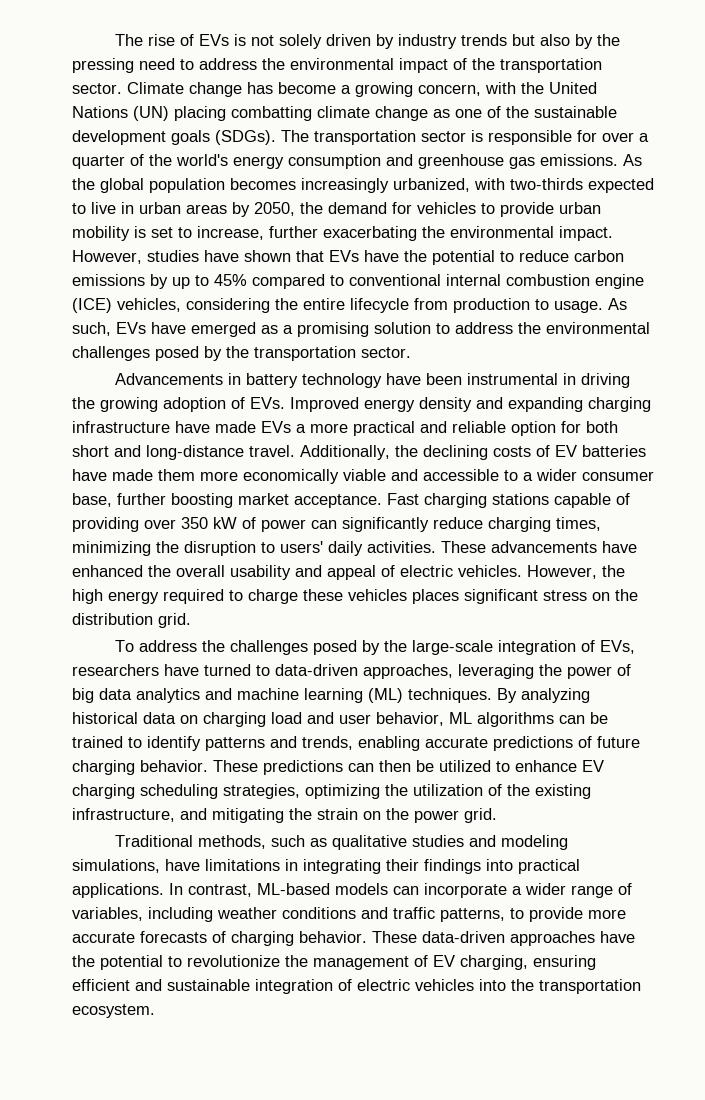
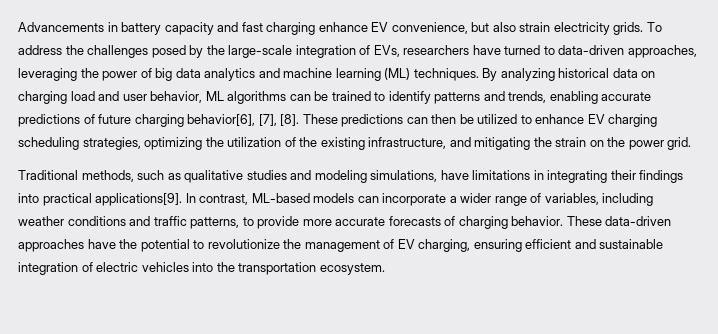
[114,34,620,49] [72,58,602,73] [72,82,597,97] [72,106,617,121] [72,130,649,145] [72,154,642,169] [72,178,654,193] [72,202,601,217] [72,226,613,241] [72,250,624,265] [72,274,644,289] [72,298,627,313] [72,322,650,337] [72,346,411,361] [114,373,630,388] [72,397,651,412] [72,421,618,436] [72,445,646,460] [72,469,654,484] [72,493,630,508] [72,517,601,532] [72,541,637,556] [72,565,625,580] [72,589,638,604] [72,613,191,628] The rise of EVs is not solely driven by industry trends but also by the pressing need to address the environmental impact of the transportation sector. Climate change has become a growing concern, with the United Nations (UN) placing combatting climate change as one of the sustainable development goals (SDGs). The transportation sector is responsible for over a quarter of the world's energy consumption and greenhouse gas emissions. As the global population becomes increasingly urbanized, with two-thirds expected to live in urban areas by 2050, the demand for vehicles to provide urban mobility is set to increase, further exacerbating the environmental impact. However, studies have shown that EVs have the potential to reduce carbon emissions by up to 45% compared to conventional internal combustion engine (ICE) vehicles, considering the entire lifecycle from production to usage. As such, EVs have emerged as a promising solution to address the environmental challenges posed by the transportation sector. // Advancements in battery technology have been instrumental in driving the growing adoption of EVs. Improved energy density and expanding charging infrastructure have made EVs a more practical and reliable option for both short and long-distance travel. Additionally, the declining costs of EV batteries have made them more economically viable and accessible to a wider consumer base, further boosting market acceptance. Fast charging stations capable of providing over 350 kW of power can significantly reduce charging times, minimizing the disruption to users' daily activities. These advancements have enhanced the overall usability and appeal of electric vehicles. However, the high energy required to charge these vehicles places significant stress on the distribution grid. // -> [18,22,644,35] Advancements in battery capacity and fast charging enhance EV convenience, but also strain electricity grids.
[140,760,208,772] behavior. -> [187,114,300,126] behavior[6], [7], [8].
[72,883,164,898] applications. -> [95,193,183,206] applications[9].

